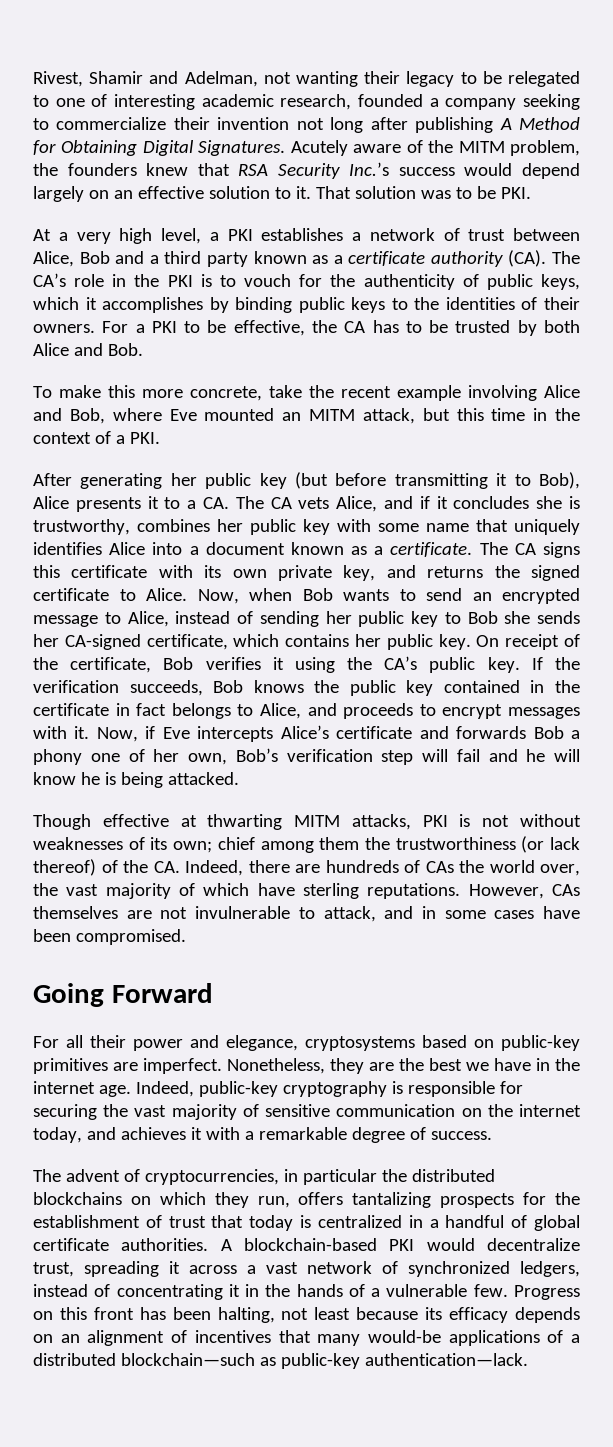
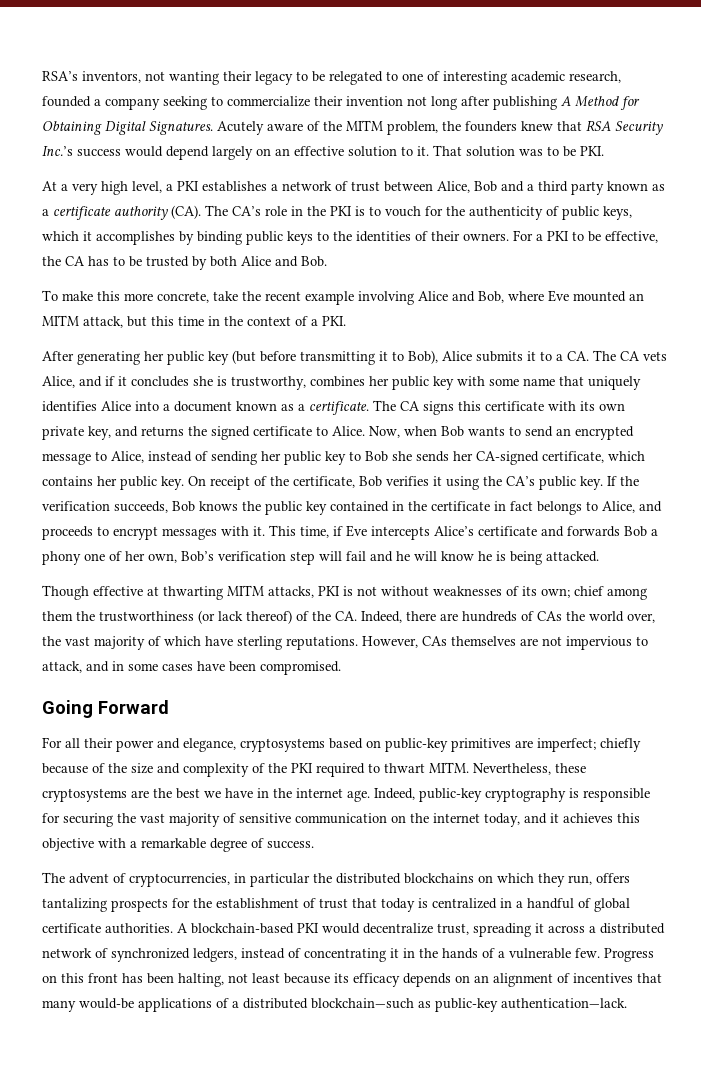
[33,71,258,87] Rivest, Shamir and Adelman, -> [42,71,141,83] RSA’s inventors,
[75,497,141,512] presents -> [476,351,523,362] submits
[96,727,138,742] Now, -> [269,525,329,538] This time,
[195,906,291,919] invulnerable -> [566,636,632,650] impervious
[143,1058,364,1074] imperfect. Nonetheless, they -> [537,738,641,752] [42,762,586,777] [42,788,127,802] imperfect; chiefly because of the size and complexity of the PKI required to thwart MITM. Nevertheless, these cryptosystems
[120,1127,202,1140] achieves it -> [550,813,640,823] [42,838,94,851] it achieves this objective
[266,1262,298,1274] vast -> [600,923,665,934] distributed

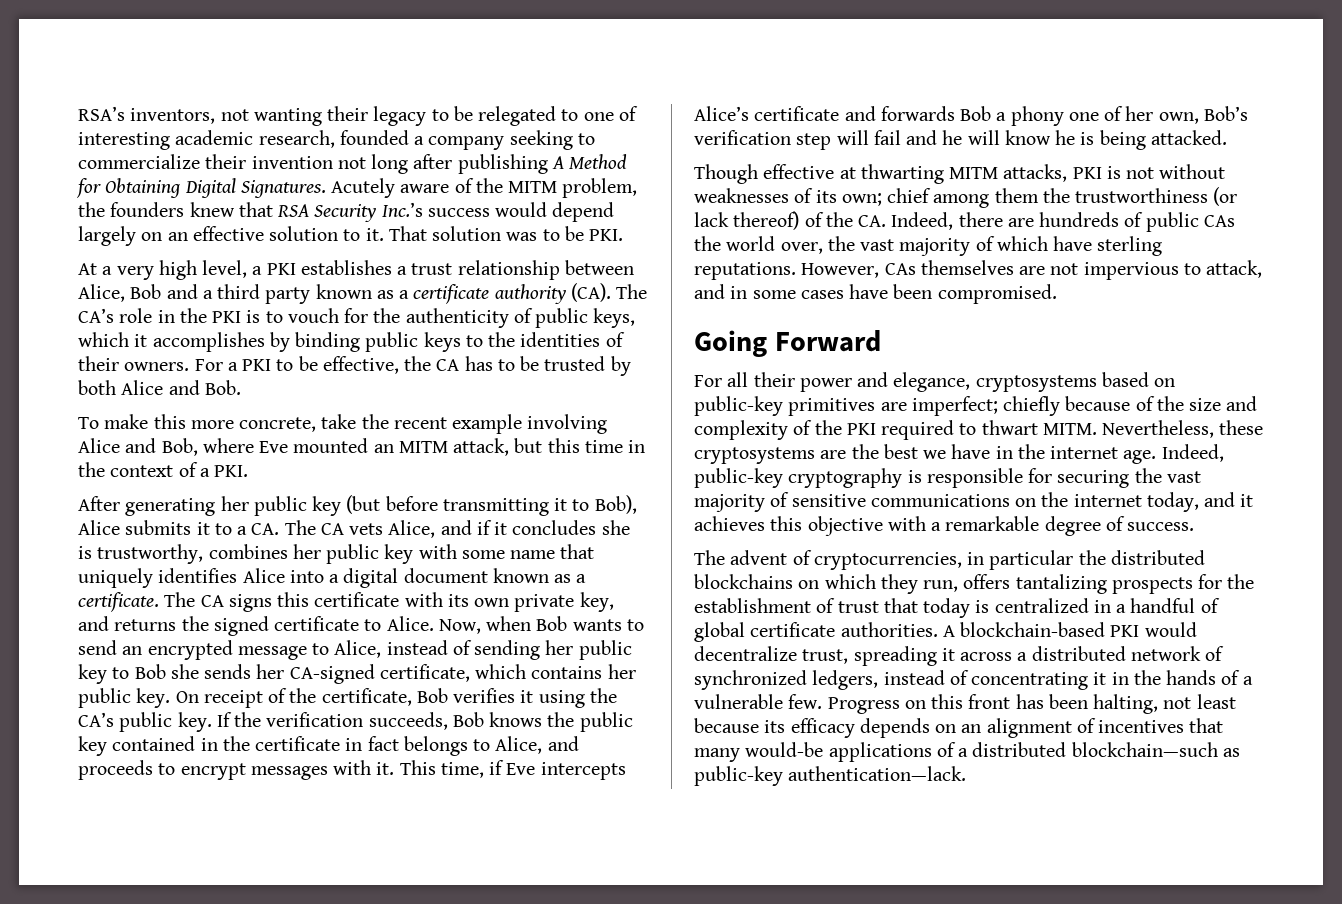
[282,181,380,192] network of trust -> [411,260,560,280] trust relationship
(170, 407) none -> [343,568,399,588] digital
(534, 616) none -> [1145,212,1199,232] public
[295,813,387,824] communication -> [870,494,1010,507] communications

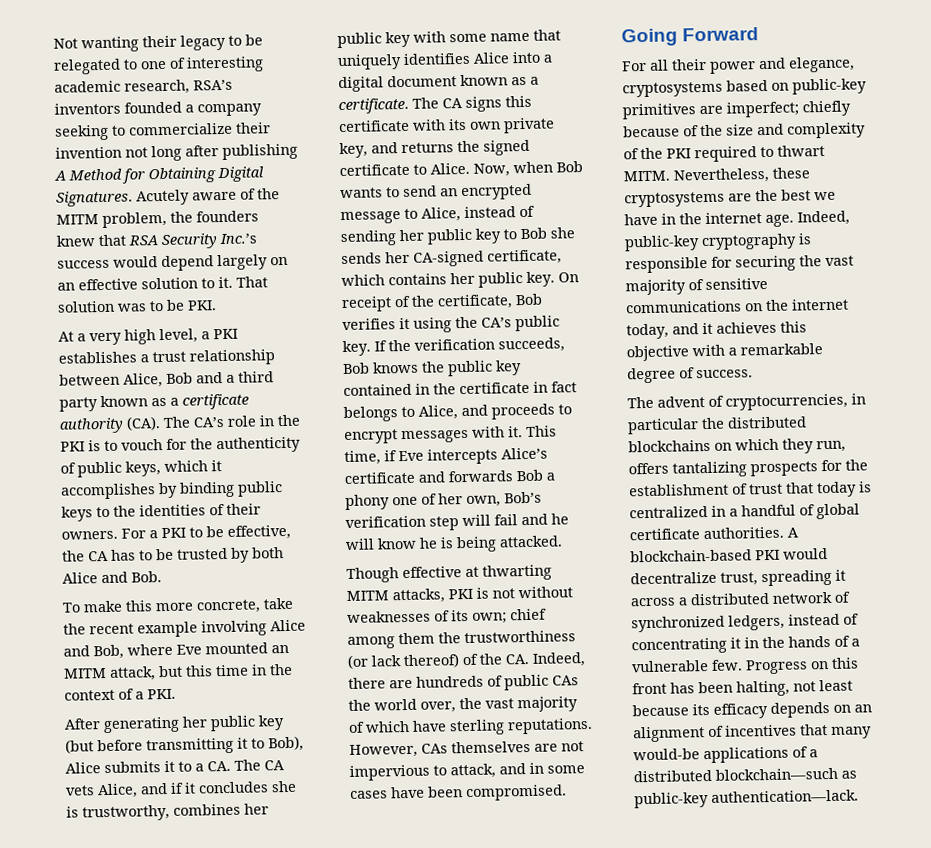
[78,106,249,124] RSA’s inventors, not -> [53,38,78,49] Not
(335, 139) none -> [193,79,233,91] [54,102,121,115] RSA’s inventors

